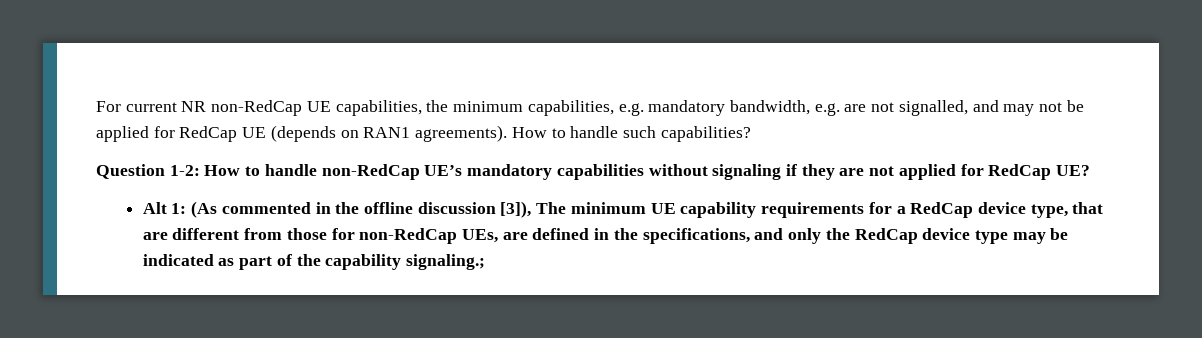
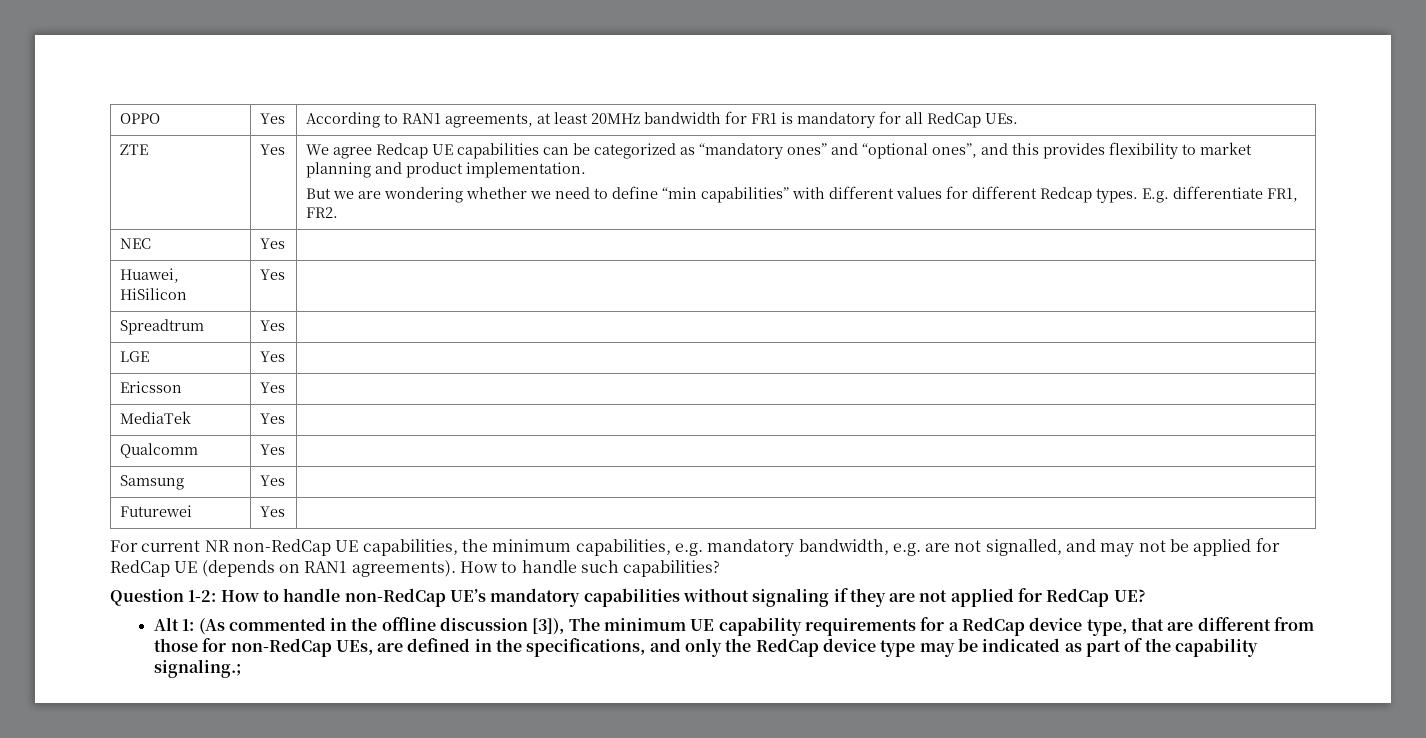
(96, 106) none -> [119,113,160,124] [259,113,285,124] [305,111,1018,128] [119,144,148,155] [259,144,285,155] [305,142,1252,159] [305,162,586,178] [305,186,1298,203] [305,207,338,218] [119,238,151,249] [259,238,285,249] [119,268,179,283] [119,288,187,300] [259,269,285,280] [119,319,204,335] [259,320,285,331] [119,351,149,362] [259,351,285,362] [119,381,182,393] [259,382,285,393] [119,411,191,424] [259,413,285,424] [119,443,198,458] [259,444,285,455] [119,475,184,490] [259,475,285,486] [119,505,192,517] [259,506,285,517] OPPO | Yes | According to RAN1 agreements, at least 20MHz bandwidth for FR1 is mandatory for all RedCap UEs. // ZTE | Yes | We agree Redcap UE capabilities can be categorized as “mandatory ones” and “optional ones”, and this provides flexibility to market planning and product implementation. // But we are wondering whether we need to define “min capabilities” with different values for different Redcap types. E.g. differentiate FR1, FR2. // NEC | Yes | // Huawei, HiSilicon | Yes | // Spreadtrum | Yes | // LGE | Yes | // Ericsson | Yes | // MediaTek | Yes | // Qualcomm | Yes | // Samsung | Yes | // Futurewei | Yes | //

